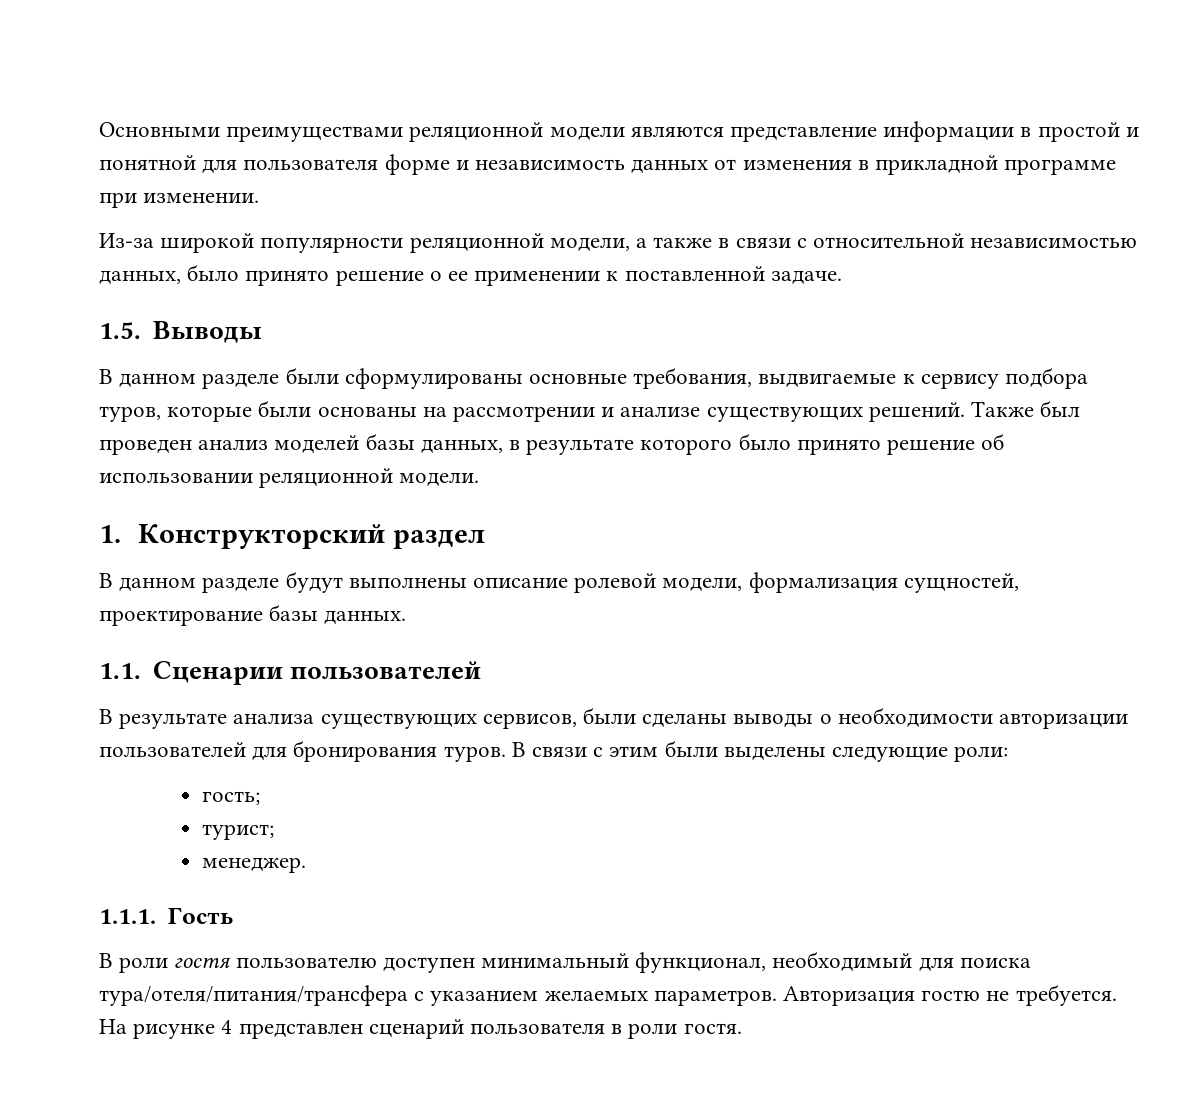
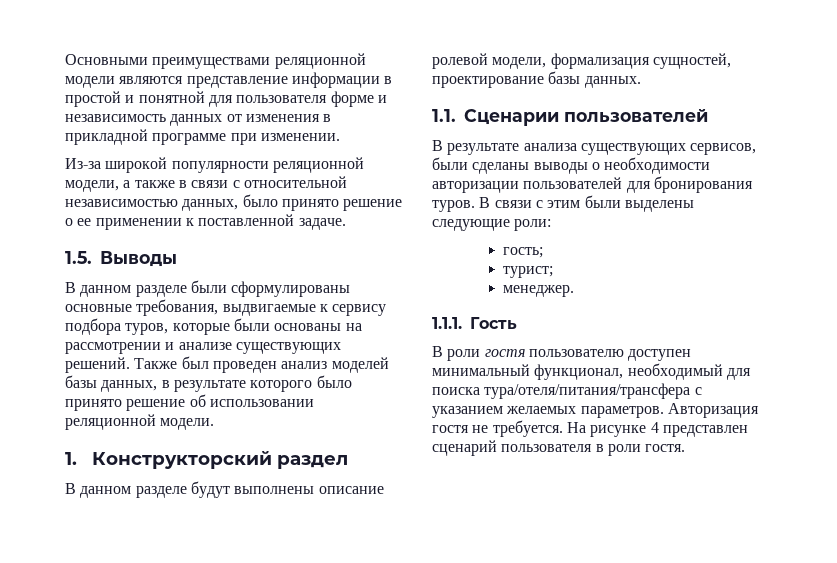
[921,990,981,1001] гостю -> [432,425,469,433] гостя

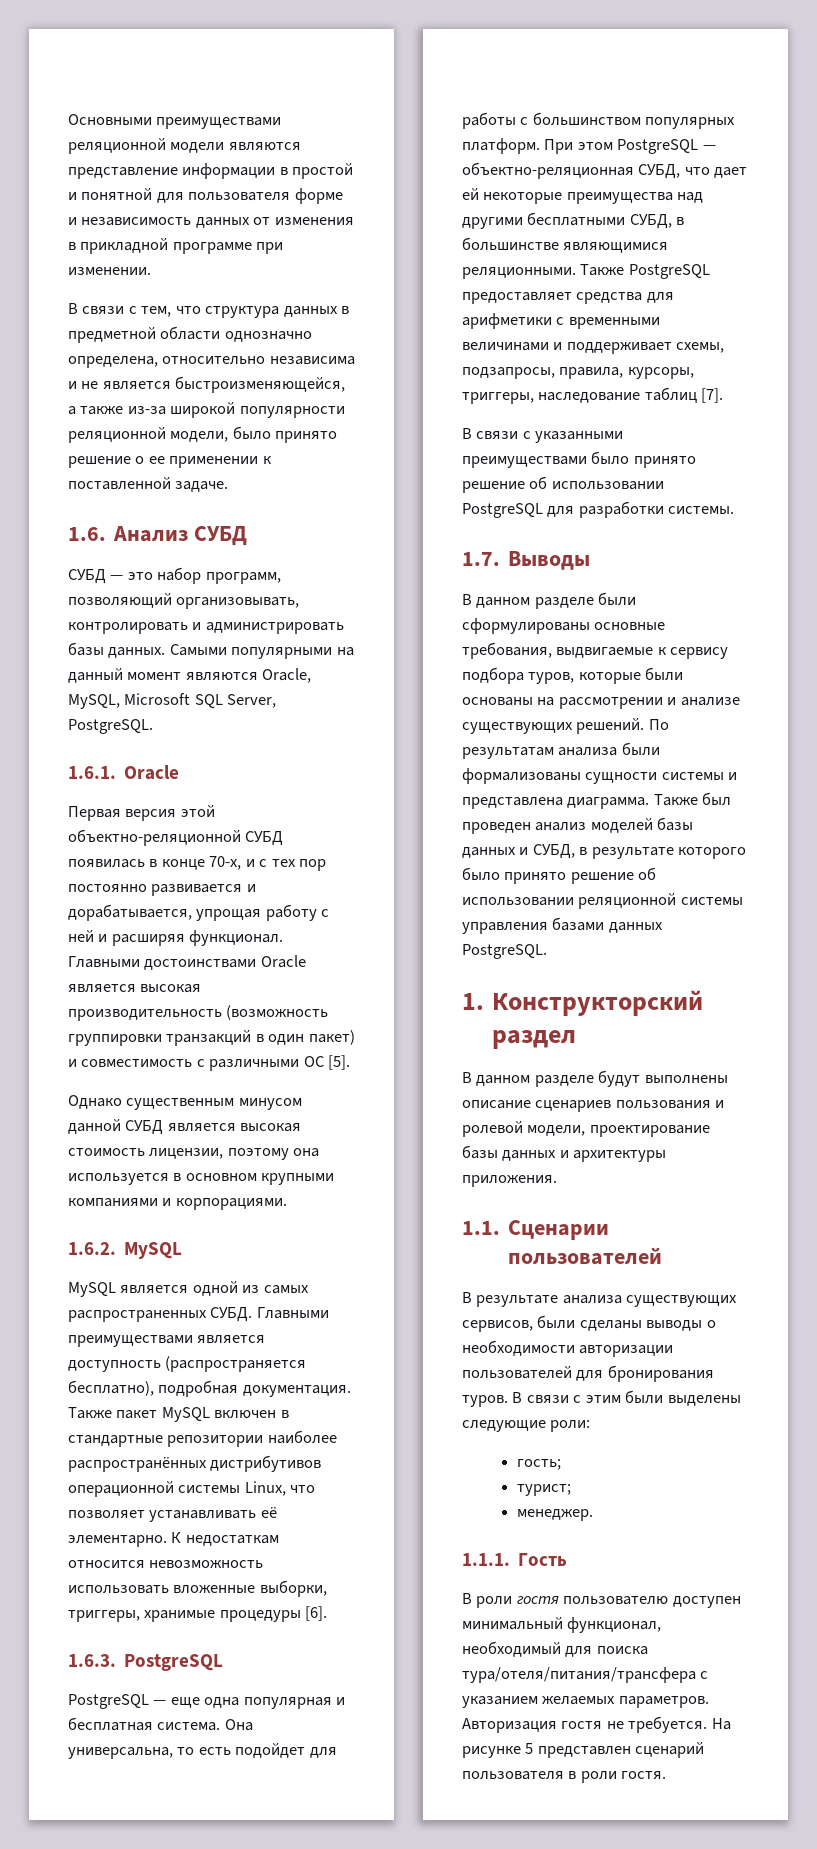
[65,157,364,173] [65,176,347,192] [65,199,239,211] Из-за широкой популярности реляционной модели, а также в связи с относительной независимостью данных, -> [68,303,350,318] [68,326,312,343] [68,356,355,368] [68,376,346,393] [68,402,345,418] [68,427,229,443] В связи с тем, что структура данных в предметной области однозначно определена, относительно независима и не является быстроизменяющейся, а также из-за широкой популярности реляционной модели,
[65,251,92,264] 1.5. -> [68,526,248,546] [68,567,281,584] [68,593,300,609] [68,622,344,634] [68,642,354,659] [68,668,312,683] [68,693,277,709] [68,719,153,734] [68,765,180,780] [68,805,215,821] [68,829,284,846] [68,856,327,871] [68,884,256,896] [68,904,330,921] [68,930,284,946] [68,955,306,970] [68,984,202,993] [68,1005,329,1021] [68,1030,355,1046] [68,1055,351,1071] [68,1095,302,1110] [68,1119,302,1135] [68,1148,320,1160] [68,1173,335,1185] [68,1198,287,1210] [68,1242,183,1259] [68,1281,309,1297] [68,1307,329,1322] [68,1335,266,1347] [68,1356,307,1372] [68,1380,351,1397] [68,1407,289,1422] [68,1430,337,1447] [68,1455,322,1472] [68,1481,316,1497] [68,1507,277,1522] [68,1532,279,1547] [68,1560,264,1568] [68,1580,327,1597] [68,1606,328,1622] [68,1654,224,1671] [68,1694,346,1709] [68,1717,253,1731] [68,1743,337,1759] [462,112,736,129] [462,138,716,154] [462,162,748,179] [462,188,704,204] [462,212,685,229] [462,237,669,253] [462,264,710,279] [462,292,674,304] [462,313,660,329] [462,342,725,354] [462,367,694,379] [462,387,724,404] [462,428,624,443] [462,451,696,468] [462,476,664,493] [462,501,735,518] [462,552,500,566] 1.6. Анализ СУБД // СУБД — это набор программ, позволяющий организовывать, контролировать и администрировать базы данных. Самыми популярными на данный момент являются Oracle, MySQL, Microsoft SQL Server, PostgreSQL. // 1.6.1. Oracle // Первая версия этой объектно-реляционной СУБД появилась в конце 70-х, и с тех пор постоянно развивается и дорабатывается, упрощая работу с ней и расширяя функционал. Главными достоинствами Oracle является высокая производительность (возможность группировки транзакций в один пакет) и совместимость с различными ОС [5]. // Однако существенным минусом данной СУБД является высокая стоимость лицензии, поэтому она используется в основном крупными компаниями и корпорациями. // 1.6.2. MySQL // MySQL является одной из самых распространенных СУБД. Главными преимуществами является доступность (распространяется бесплатно), подробная документация. Также пакет MySQL включен в стандартные репозитории наиболее распространённых дистрибутивов операционной системы Linux, что позволяет устанавливать её элементарно. К недостаткам относится невозможность использовать вложенные выборки, триггеры, хранимые процедуры [6]. // 1.6.3. PostgreSQL // PostgreSQL — еще одна популярная и бесплатная система. Она универсальна, то есть подойдет для работы с большинством популярных платформ. При этом PostgreSQL — объектно-реляционная СУБД, что дает ей некоторые преимущества над другими бесплатными СУБД, в большинстве являющимися реляционными. Также PostgreSQL предоставляет средства для арифметики с временными величинами и поддерживает схемы, подзапросы, правила, курсоры, триггеры, наследование таблиц [7]. // В связи с указанными преимуществами было принято решение об использовании PostgreSQL для разработки системы. // 1.7.
(130, 365) none -> [648,719,669,730] [462,742,660,759] [462,768,738,784] [462,797,650,809] По результатам анализа были формализованы сущности системы и представлена диаграмма.
[101,380,158,392] данных, -> [462,844,575,859] данных и СУБД,
[160,418,215,430] модели. -> [680,897,743,905] [462,917,663,934] [462,944,547,959] системы управления базами данных PostgreSQL.
[432,53,731,69] [432,71,641,88] ролевой модели, формализация сущностей, проектирование базы данных. -> [535,1100,725,1112] [462,1121,710,1137] [462,1145,667,1162] [462,1175,557,1187] сценариев пользования и ролевой модели, проектирование базы данных и архитектуры приложения.
[650,422,659,433] 4 -> [525,1743,534,1754] 5

